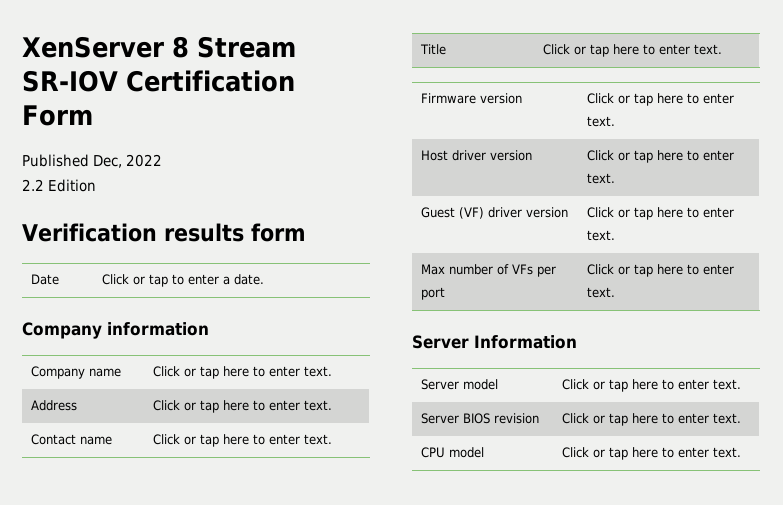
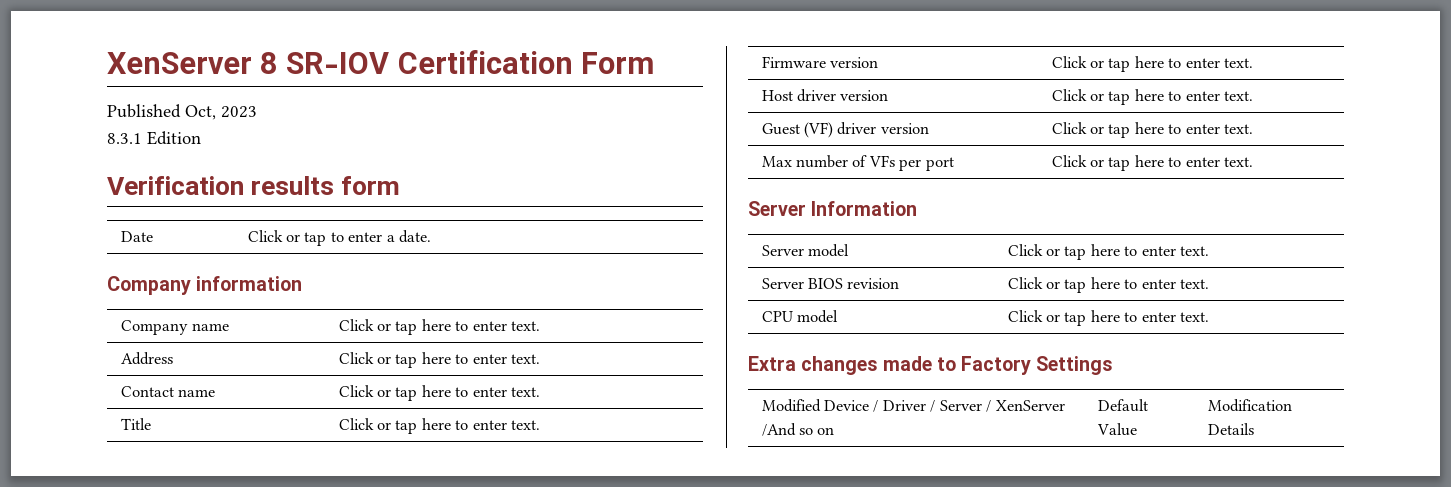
[196,36,296,58] Stream -> (279, 63) none
[93,154,162,168] [22,179,44,191] Dec, 2022 // 2.2 -> [185,105,257,120] [107,133,142,144] Oct, 2023 // 8.3.1
(742, 452) none -> [748,356,1113,375] [761,399,1065,412] [761,423,835,436] [1097,399,1148,412] [1096,423,1137,436] [1207,399,1292,412] [1207,423,1254,435] // Extra changes made to Factory Settings // Modified Device / Driver / Server / XenServer /And so on | Default Value | Modification Details

